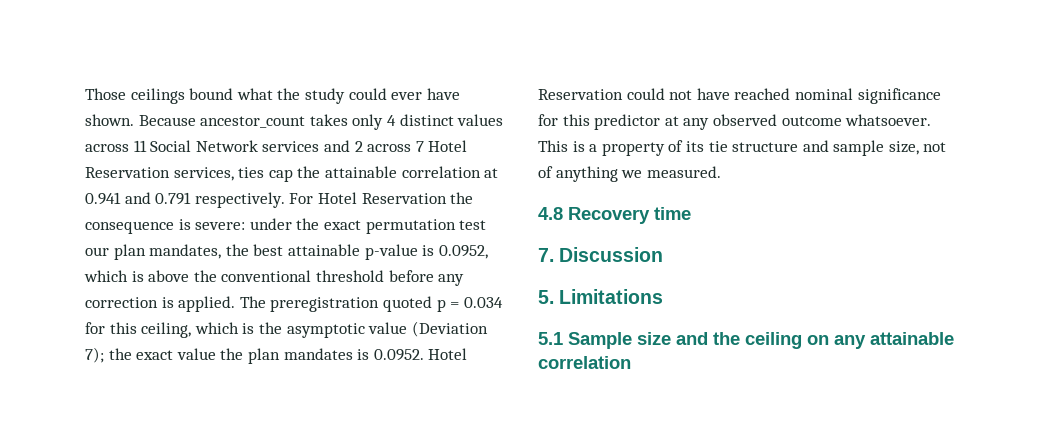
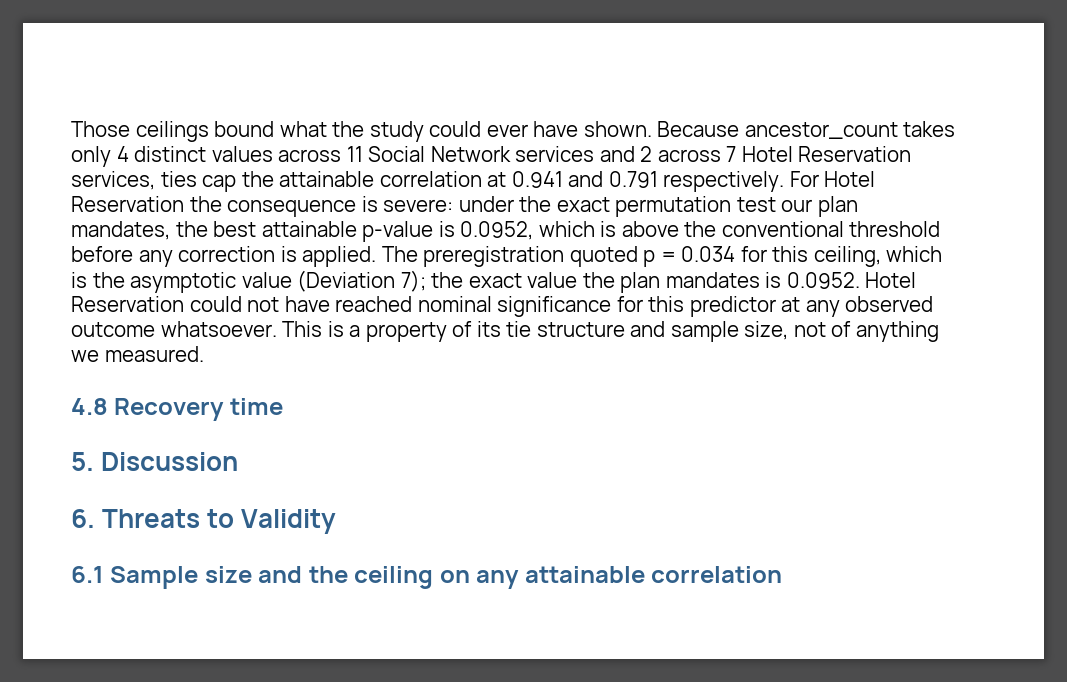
[538,248,554,262] 7. -> [71,452,94,471] 5.
[538,289,664,304] [538,332,563,345] 5. Limitations // 5.1 -> [71,509,337,534] [71,566,104,583] 6. Threats to Validity // 6.1

